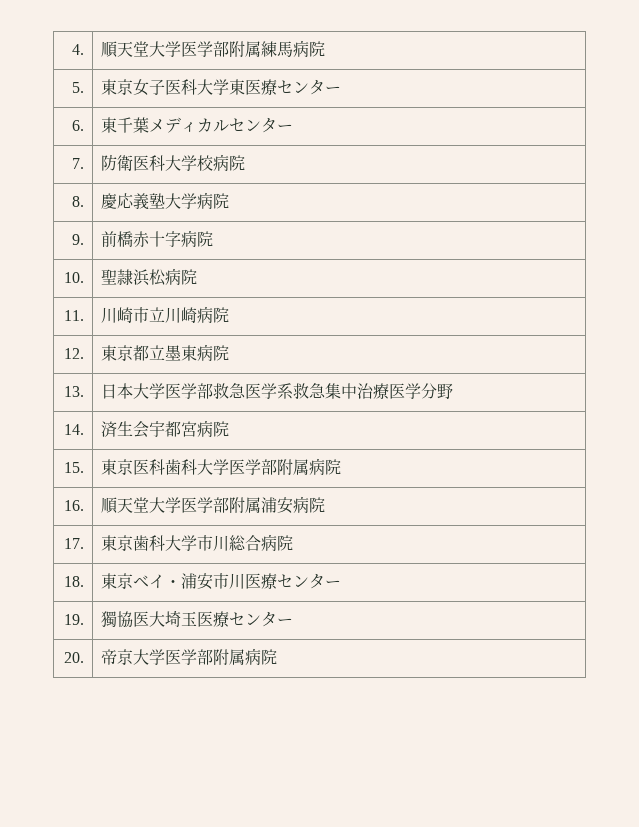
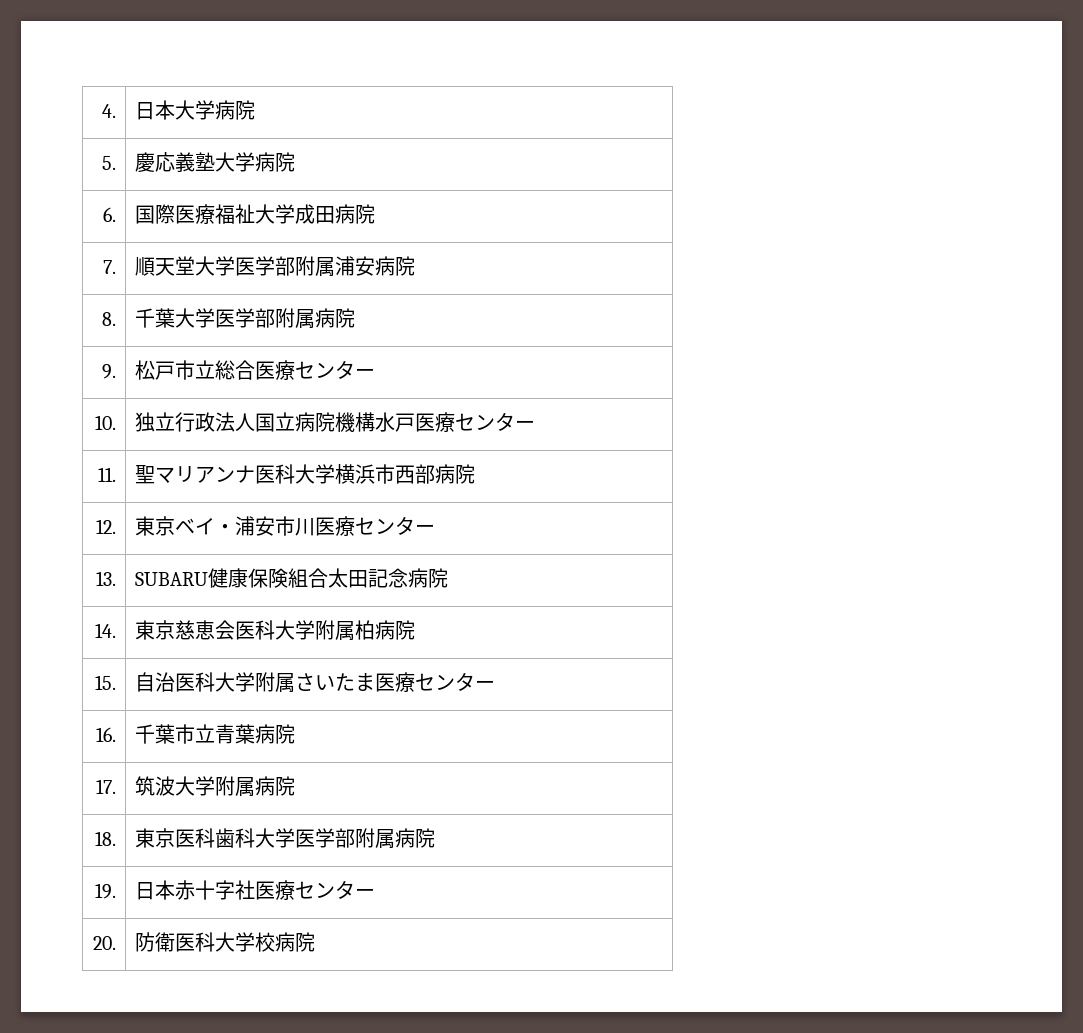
[101,40,326,58] [71,82,84,93] [101,79,342,96] [71,120,84,131] [101,117,294,133] [71,158,84,169] [101,154,246,172] [71,196,84,207] [101,192,230,210] [71,234,84,245] [101,230,214,248] [63,272,84,283] [101,268,198,286] [63,310,84,321] [101,306,230,324] [63,348,84,359] [101,344,230,362] [63,386,84,397] [101,383,454,399] [63,424,84,435] [101,420,230,438] [63,462,84,473] | 順天堂大学医学部附属練馬病院 // 5. | 東京女子医科大学東医療センター // 6. | 東千葉メディカルセンター // 7. | 防衛医科大学校病院 // 8. | 慶応義塾大学病院 // 9. | 前橋赤十字病院 // 10. | 聖隷浜松病院 // 11. | 川崎市立川崎病院 // 12. | 東京都立墨東病院 // 13. | 日本大学医学部救急医学系救急集中治療医学分野 // 14. | 済生会宇都宮病院 // 15. -> [134,100,255,120] [102,156,117,170] [134,152,295,172] [103,207,117,222] [134,204,375,224] [103,260,117,274] [134,256,415,277] [102,312,117,326] [134,308,355,329] [102,364,117,379] [134,360,375,380] [95,415,117,430] [134,412,535,432] [98,467,117,482] [134,464,475,484] [96,519,117,534] [134,516,435,536] [96,571,117,586] [134,568,448,588] [95,623,117,638] [134,620,415,641] [95,675,117,690] [134,672,495,693] [96,727,117,742] [134,724,295,744] [96,779,117,794] [134,776,295,797] [95,831,117,846] | 日本大学病院 // 5. | 慶応義塾大学病院 // 6. | 国際医療福祉大学成田病院 // 7. | 順天堂大学医学部附属浦安病院 // 8. | 千葉大学医学部附属病院 // 9. | 松戸市立総合医療センター // 10. | 独立行政法人国立病院機構水戸医療センター // 11. | 聖マリアンナ医科大学横浜市西部病院 // 12. | 東京ベイ・浦安市川医療センター // 13. | SUBARU健康保険組合太田記念病院 // 14. | 東京慈恵会医科大学附属柏病院 // 15. | 自治医科大学附属さいたま医療センター // 16. | 千葉市立青葉病院 // 17. | 筑波大学附属病院 // 18.
[63,500,84,511] [101,496,326,514] [63,538,84,549] [101,534,294,552] [63,576,84,587] [101,573,342,590] [63,614,84,625] [101,610,198,628] 16. | 順天堂大学医学部附属浦安病院 // 17. | 東京歯科大学市川総合病院 // 18. | 東京ベイ・浦安市川医療センター // 19. | 獨協医大埼玉 -> [95,883,117,899] [134,880,255,900] 19. | 日本赤十字社
[101,649,246,666] 帝京大学医学部附属 -> [134,932,275,952] 防衛医科大学校

